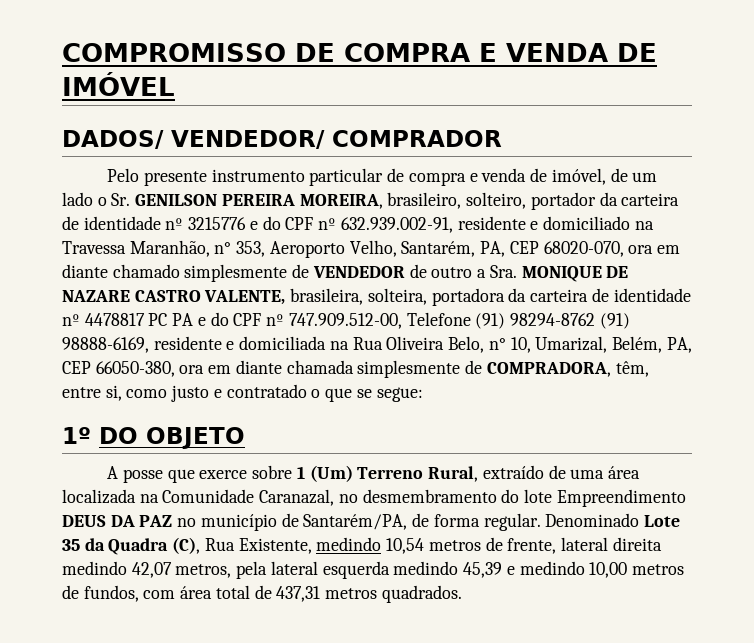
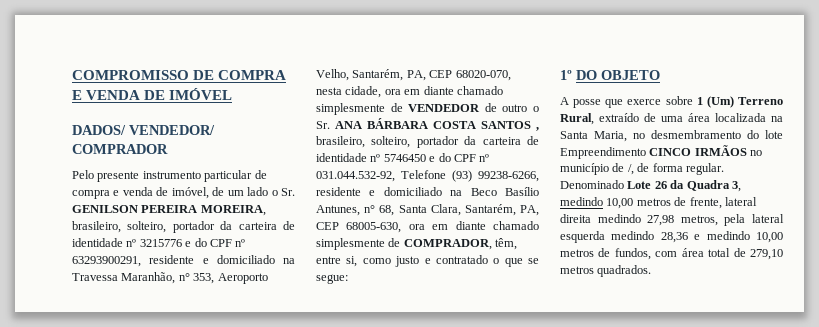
[340,217,453,233] 632.939.002-91, -> [72,256,141,267] 63293900291,
(624, 249) none -> [316,86,382,98] nesta cidade,
[477,265,629,282] [62,288,691,306] [62,312,630,329] [62,336,692,353] [62,360,611,378] a Sra. MONIQUE DE NAZARE CASTRO VALENTE, brasileira, solteira, portadora da carteira de identidade nº 4478817 PC PA e do CPF nº 747.909.512-00, Telefone (91) 98294-8762 (91) 98888-6169, residente e domiciliada na Rua Oliveira Belo, n° 10, Umarizal, Belém, PA, CEP 66050-380, ora em diante chamada simplesmente de COMPRADORA, -> [533,106,539,112] [316,118,539,131] [316,136,539,148] [316,153,490,162] [316,170,539,182] [316,187,539,196] [316,204,539,216] [316,221,539,233] [316,238,492,250] o Sr. ANA BÁRBARA COSTA SANTOS , brasileiro, solteiro, portador da carteira de identidade nº 5746450 e do CPF nº 031.044.532-92, Telefone (93) 99238-6266, residente e domiciliado na Beco Basílio Antunes, n° 68, Santa Clara, Santarém, PA, CEP 68005-630, ora em diante chamado simplesmente de COMPRADOR,
[162,489,335,506] Comunidade Caranazal, -> [560,131,627,142] Santa Maria,
[62,515,173,527] DEUS DA PAZ -> [649,145,747,156] CINCO IRMÃOS
[303,514,408,530] Santarém/PA, -> [627,164,634,175] /,
[62,539,80,551] 35 -> [654,181,667,189] 26
[172,537,425,554] (C), Rua Existente, medindo 10,54 -> [731,181,741,192] [560,197,634,209] 3, medindo 10,00
[131,562,172,578] 42,07 -> [647,215,675,226] 27,98
[463,562,503,578] 45,39 -> [660,232,688,243] 28,36
[276,586,321,602] 437,31 -> [750,249,783,260] 279,10

